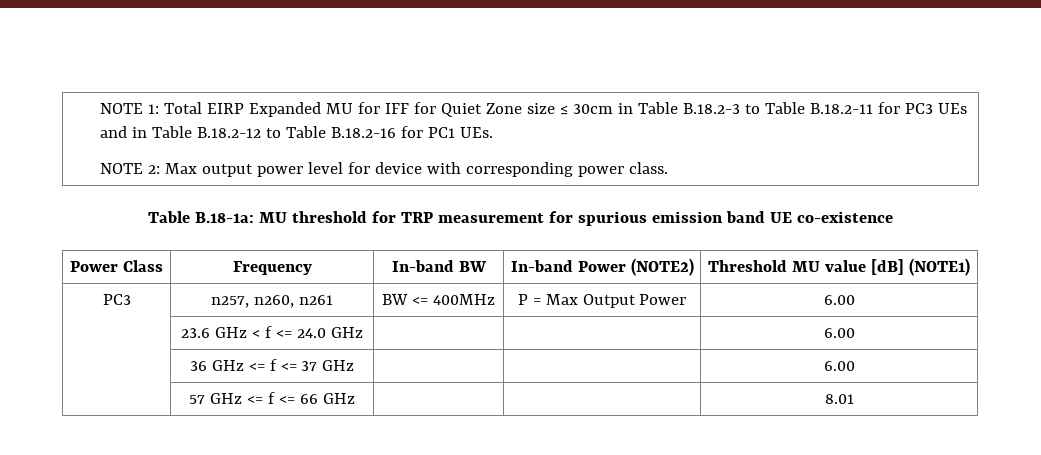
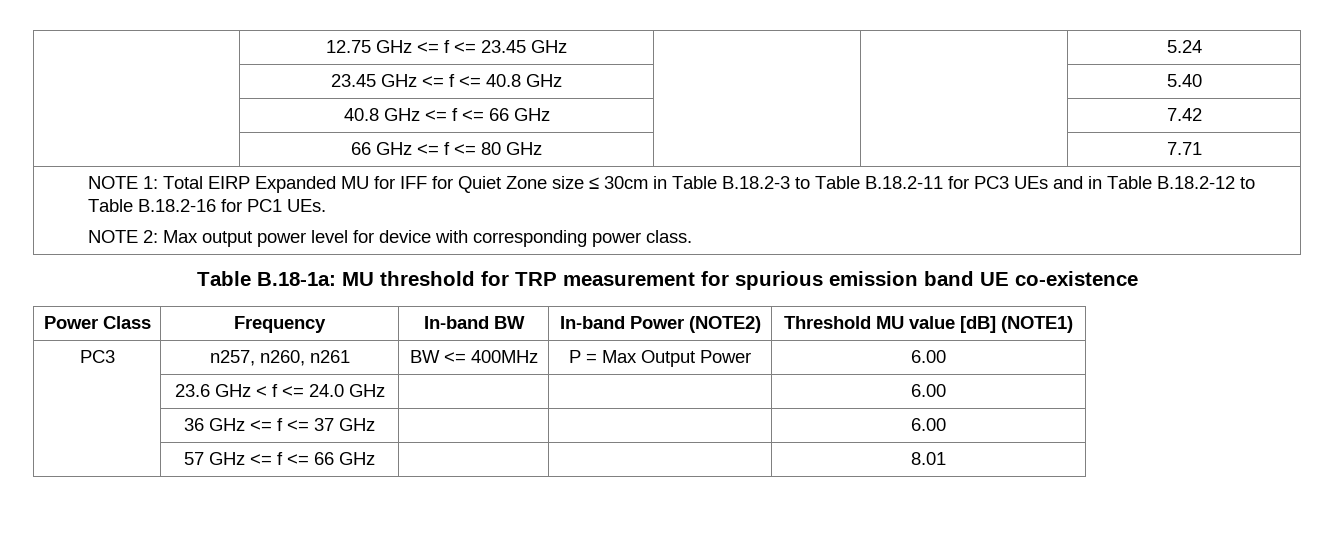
(99, 108) none -> [326,40,567,53] [1166,40,1202,53] [331,74,562,87] [1166,74,1202,87] [343,108,550,121] [1166,108,1202,121] [351,142,542,155] [1166,142,1202,155] | 12.75 GHz <= f <= 23.45 GHz | | | 5.24 // | 23.45 GHz <= f <= 40.8 GHz | | | 5.40 // | 40.8 GHz <= f <= 66 GHz | | | 7.42 // | 66 GHz <= f <= 80 GHz | | | 7.71 //

